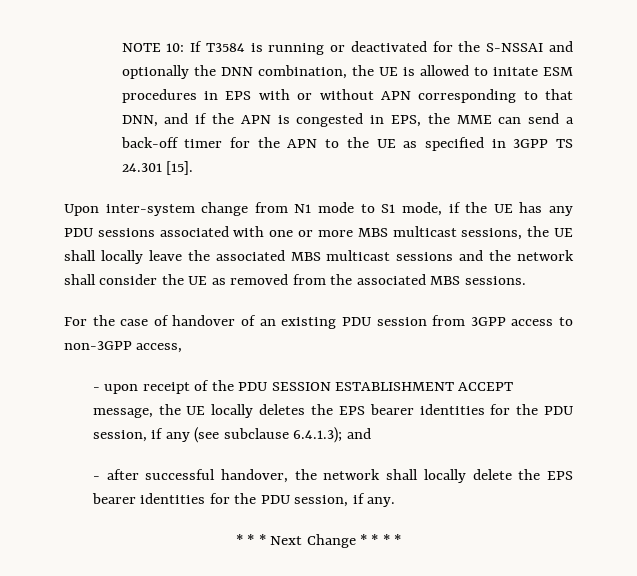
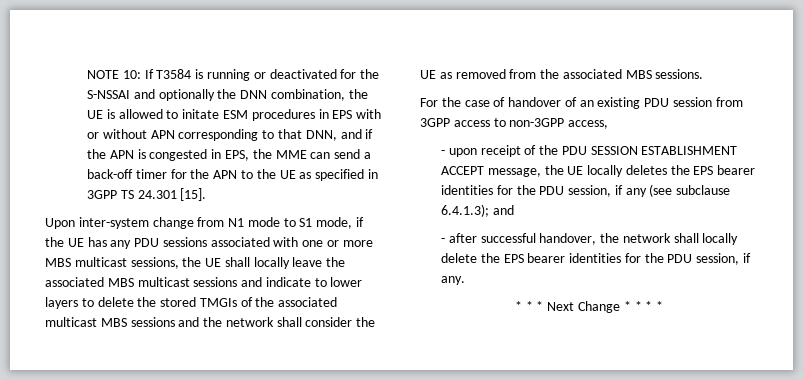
(484, 255) none -> [265,277,363,287] [45,297,338,309] [45,317,200,327] indicate to lower layers to delete the stored TMGIs of the associated multicast MBS sessions and

